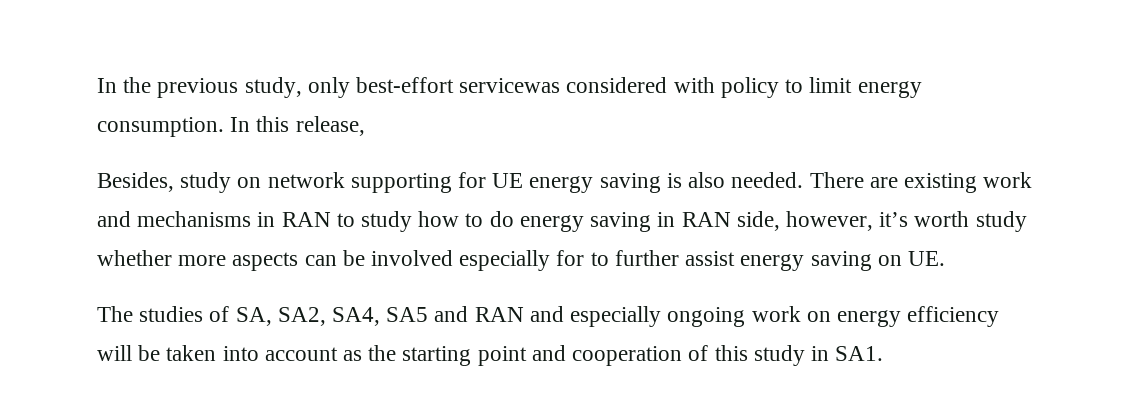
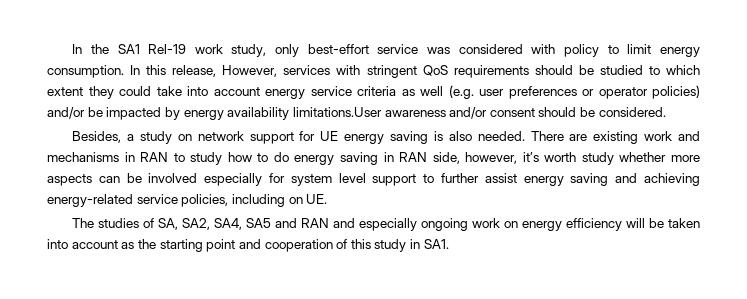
[157,78,239,98] previous -> [117,44,223,54] SA1 Rel-19 work
[459,78,561,93] servicewas -> [377,44,451,54] service was
(365, 126) none -> [222,65,700,78] [47,85,700,99] [47,107,666,120] However, services with stringent QoS requirements should be studied to which extent they could take into account energy service criteria as well (e.g. user preferences or operator policies) and/or be impacted by energy availability limitations.User awareness and/or consent should be considered.
(174, 182) none -> [127,134,135,141] a
[350,173,452,193] supporting -> [249,132,294,144] support
(585, 258) none -> [290,173,417,186] system level support
(872, 261) none -> [615,173,700,186] [47,194,285,207] and achieving energy-related service policies, including

